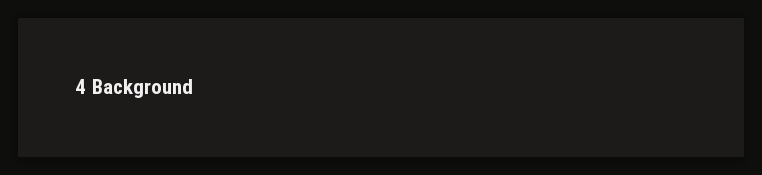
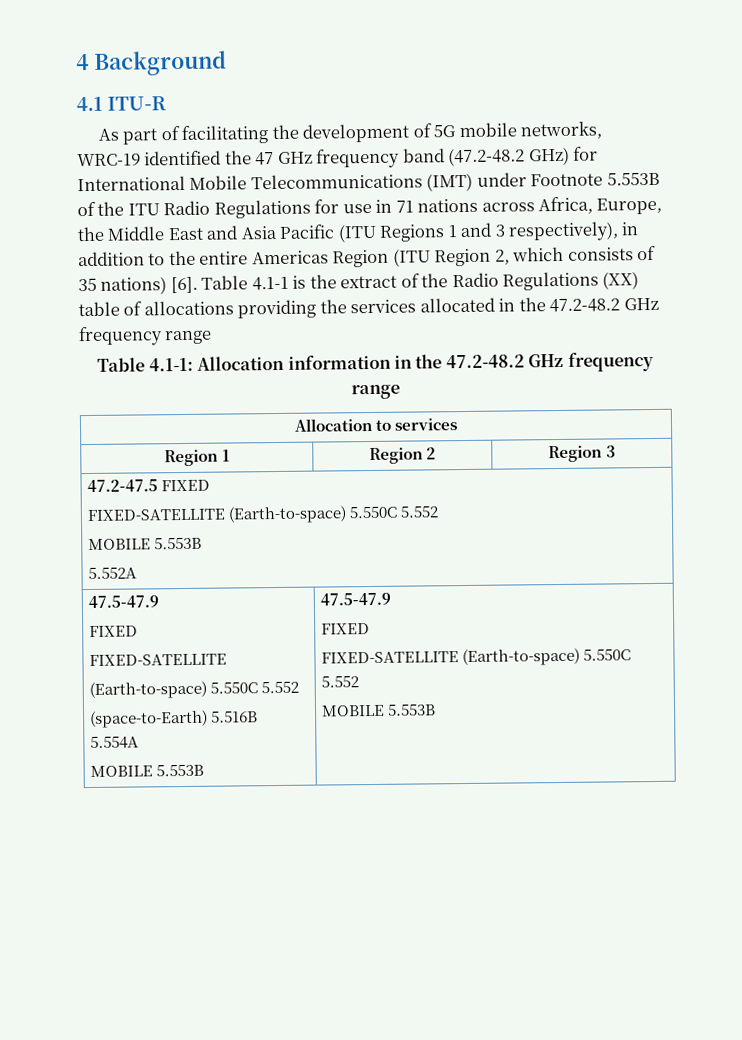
(193, 88) none -> [76,96,168,112] [97,121,602,145] [77,146,599,169] [77,171,660,192] [77,196,663,219] [77,221,639,243] [78,245,657,268] [78,271,640,295] [78,297,659,319] [78,326,213,347] [97,351,654,372] [351,384,400,400] [293,417,459,432] [164,449,230,467] [368,447,437,465] [548,445,616,463] [87,479,211,493] [87,505,439,524] [88,536,203,551] [88,566,138,580] [88,595,160,609] [89,625,139,638] [89,653,228,667] [89,680,300,700] [90,709,259,729] [90,735,140,750] [90,763,205,777] [320,592,392,606] [321,623,371,635] [321,647,632,667] [321,675,360,688] [321,703,437,717] // 4.1 ITU-R // As part of facilitating the development of 5G mobile networks, WRC-19 identified the 47 GHz frequency band (47.2-48.2 GHz) for International Mobile Telecommunications (IMT) under Footnote 5.553B of the ITU Radio Regulations for use in 71 nations across Africa, Europe, the Middle East and Asia Pacific (ITU Regions 1 and 3 respectively), in addition to the entire Americas Region (ITU Region 2, which consists of 35 nations) [6]. Table 4.1-1 is the extract of the Radio Regulations (XX) table of allocations providing the services allocated in the 47.2-48.2 GHz frequency range // Table 4.1-1: Allocation information in the 47.2-48.2 GHz frequency range // Allocation to services // Region 1 | Region 2 | Region 3 // 47.2-47.5 FIXED // FIXED-SATELLITE (Earth-to-space) 5.550C 5.552 // MOBILE 5.553B // 5.552A // 47.5-47.9 // FIXED // FIXED-SATELLITE // (Earth-to-space) 5.550C 5.552 // (space-to-Earth) 5.516B 5.554A // MOBILE 5.553B | 47.5-47.9 // FIXED // FIXED-SATELLITE (Earth-to-space) 5.550C 5.552 // MOBILE 5.553B

